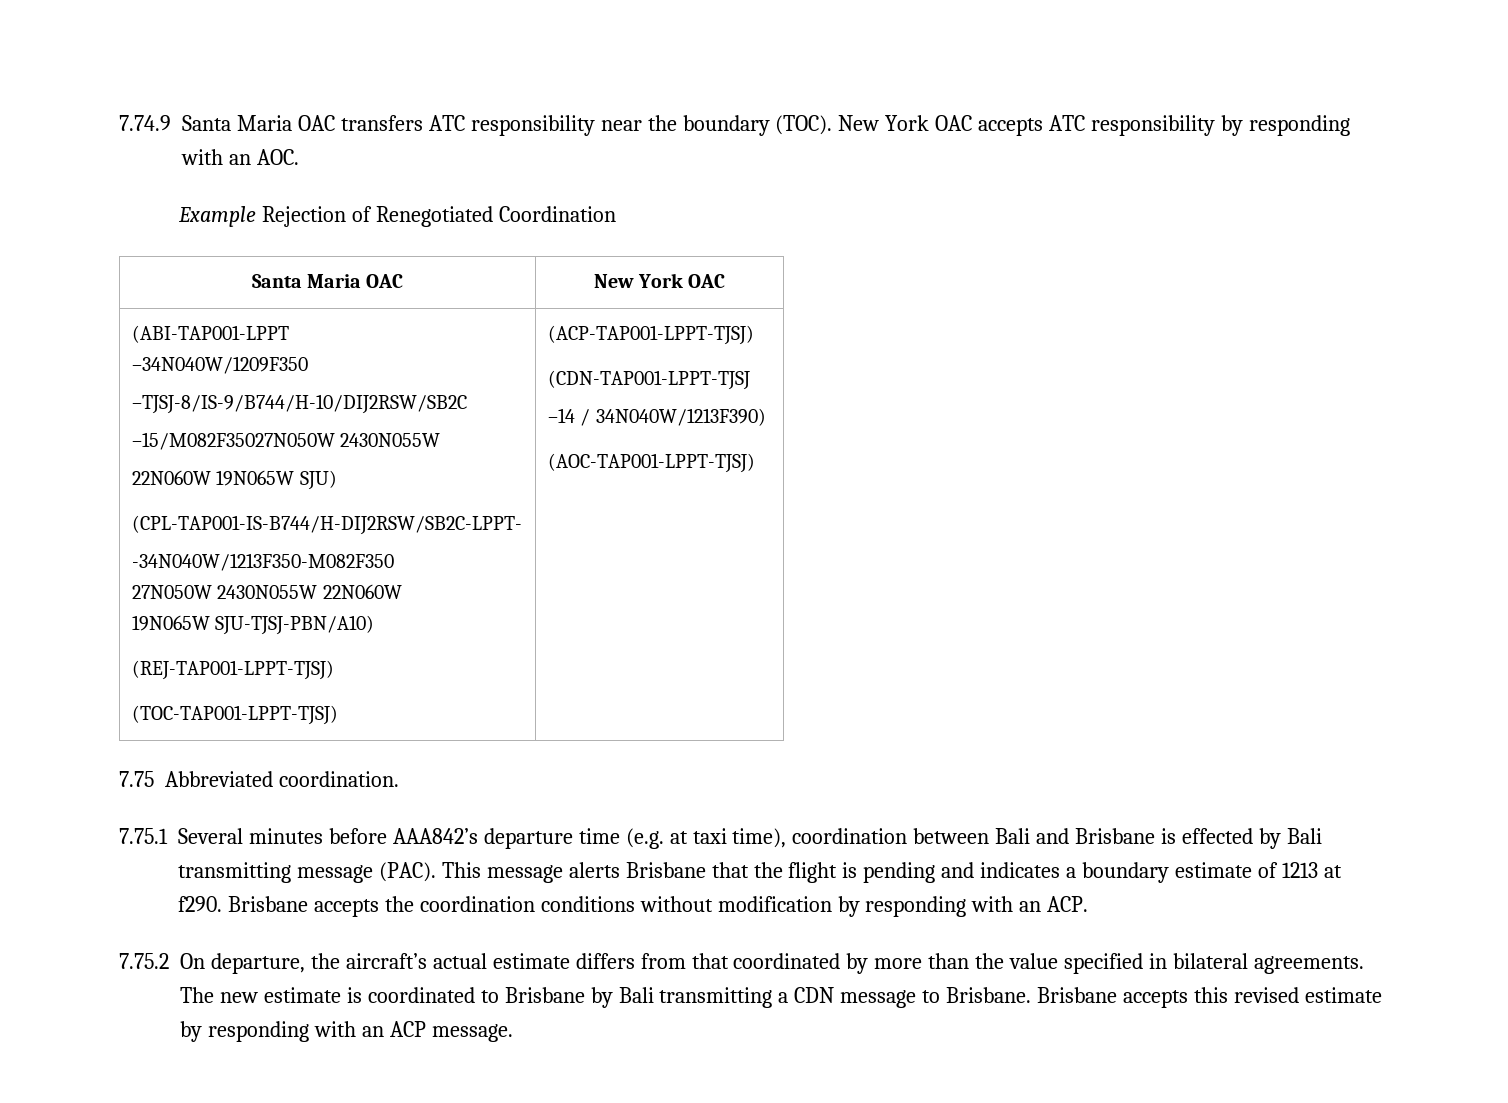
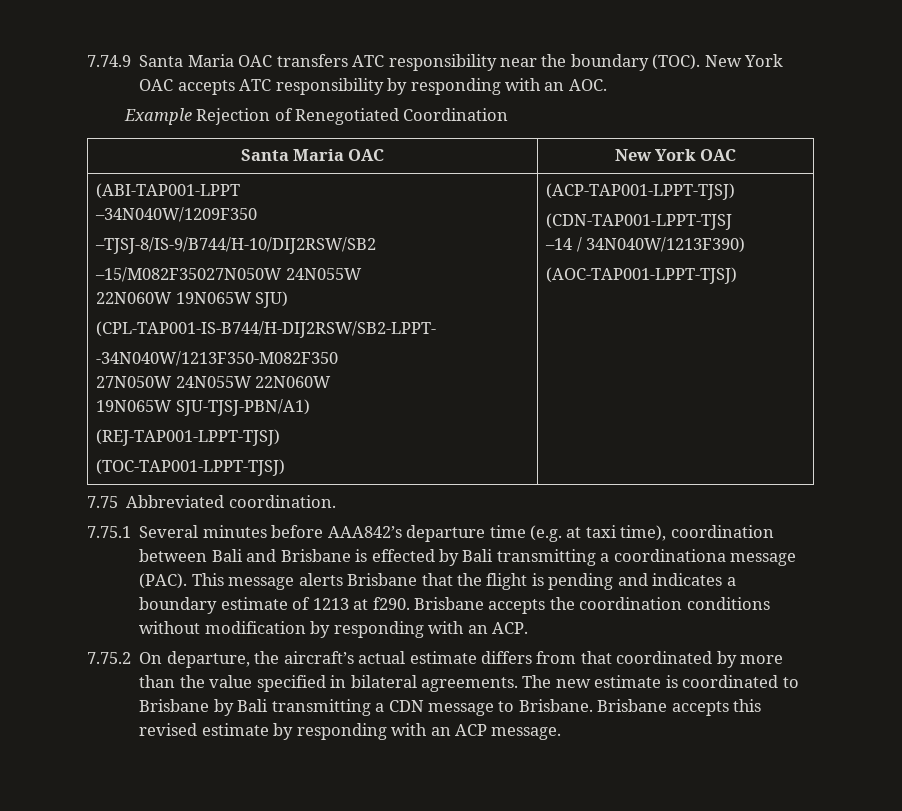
[131,394,467,414] –TJSJ-8/IS-9/B744/H-10/DIJ2RSW/SB2C -> [95,237,377,254] –TJSJ-8/IS-9/B744/H-10/DIJ2RSW/SB2
[340,433,441,447] 2430N055W -> [285,268,362,280] 24N055W
[131,515,522,535] (CPL-TAP001-IS-B744/H-DIJ2RSW/SB2C-LPPT- -> [96,321,437,338] (CPL-TAP001-IS-B744/H-DIJ2RSW/SB2-LPPT-
[217,585,318,599] 2430N055W -> [175,376,252,388] 24N055W
[215,615,375,635] SJU-TJSJ-PBN/A10) -> [175,399,310,416] SJU-TJSJ-PBN/A1)
(291, 872) none -> [600,549,726,562] a coordinationa

